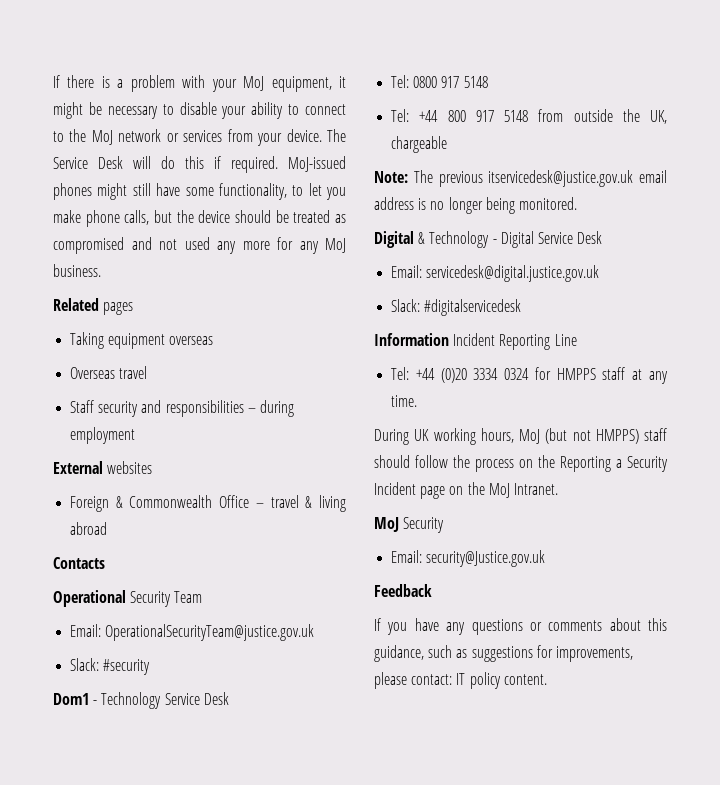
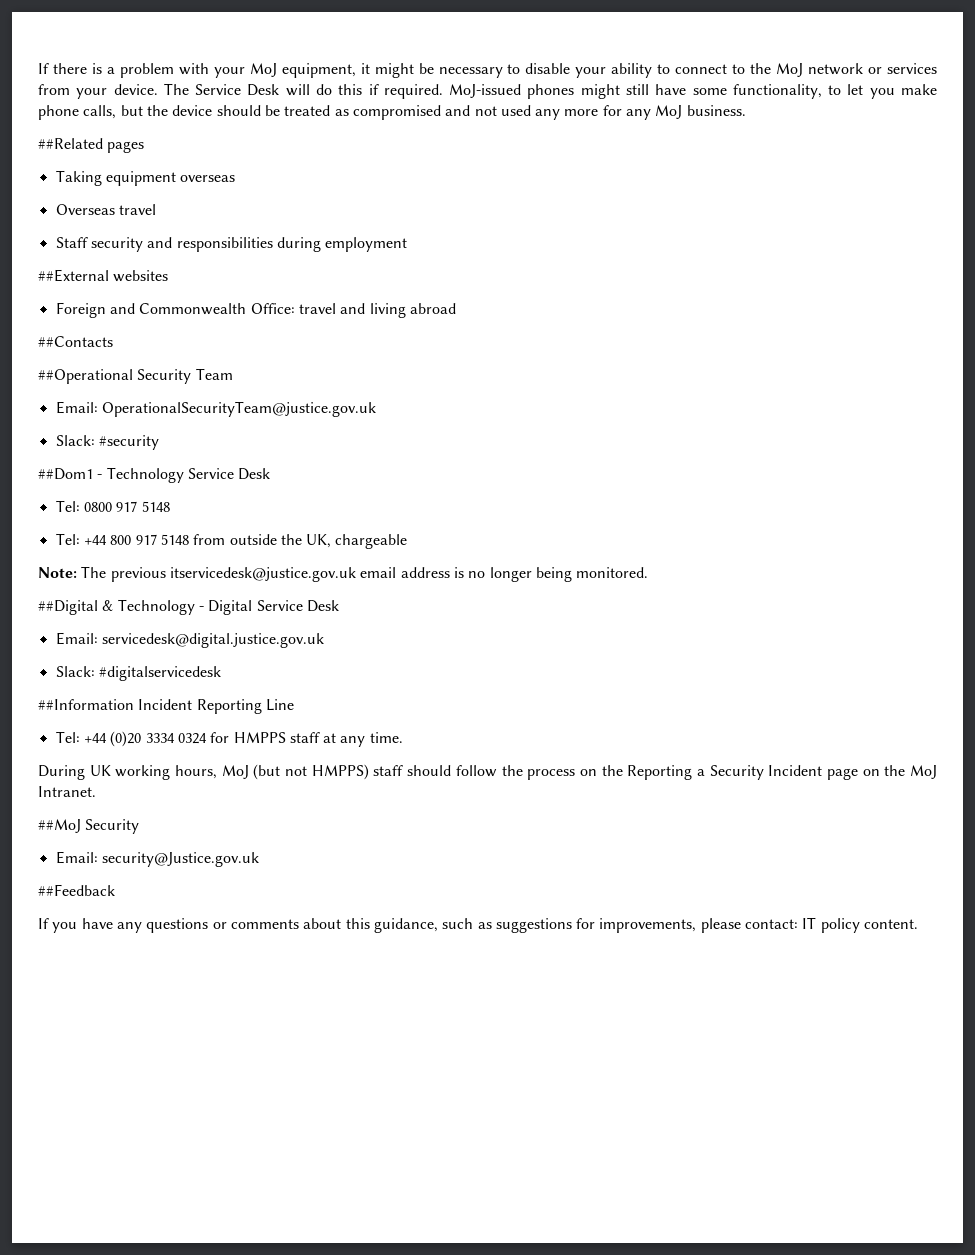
[53,298,99,311] Related -> [38,138,103,149] ##Related
[247,408,256,413] – -> (273, 244) none
[53,461,103,474] External -> [38,269,109,282] ##External
[115,495,313,508] & Commonwealth Office – travel & -> [109,303,366,315] and Commonwealth Office: travel and
[53,557,105,569] [53,590,126,607] Contacts // Operational -> [38,336,113,347] [38,369,133,384] ##Contacts // ##Operational
[53,693,89,705] Dom1 -> [38,468,93,480] ##Dom1
[374,231,414,248] Digital -> [38,600,98,615] ##Digital
[374,333,449,346] Information -> [38,699,134,710] ##Information
[374,517,399,532] MoJ -> [38,819,81,833] ##MoJ
[374,584,432,597] Feedback -> [38,884,115,896] ##Feedback

